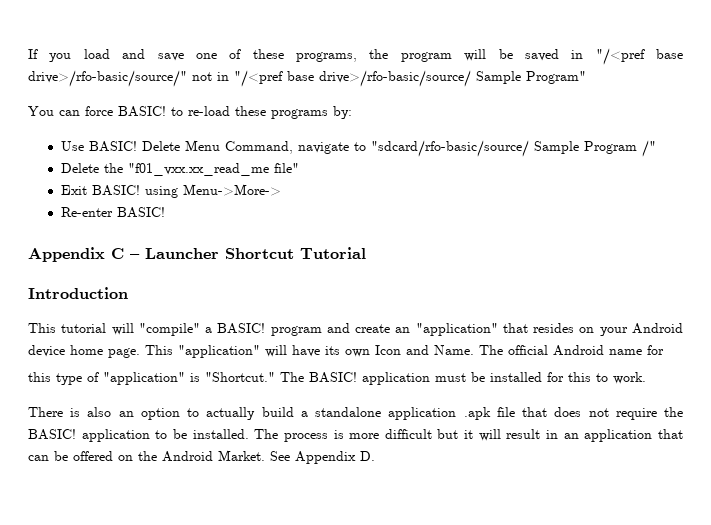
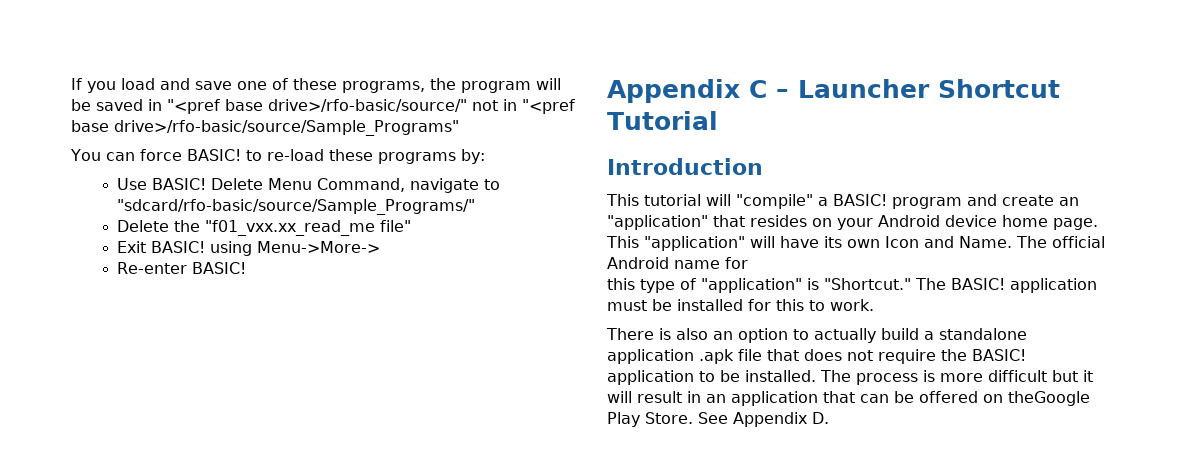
[595,48,645,65] "/<pref -> [167,99,220,114] "<pref
[234,70,586,87] "/<pref base drive>/rfo-basic/source/ Sample Program" -> [522,99,575,114] [71,120,459,136] "<pref base drive>/rfo-basic/source/Sample_Programs"
[370,140,656,157] "sdcard/rfo-basic/source/ Sample Program /" -> [117,199,476,215] "sdcard/rfo-basic/source/Sample_Programs/"
[138,450,265,462] the Android Market. -> [1008,391,1090,406] [607,412,693,427] theGoogle Play Store.

